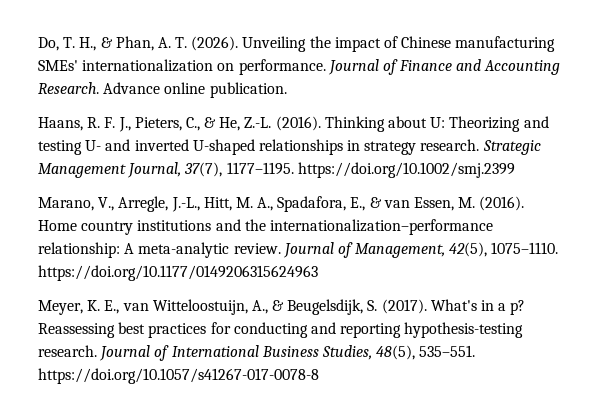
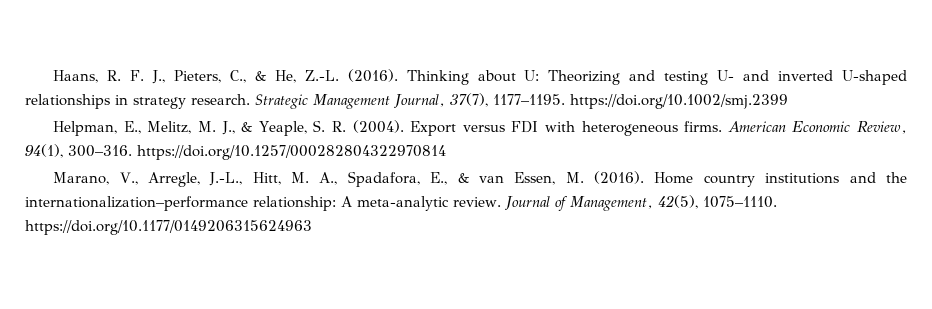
[38,36,556,52] [38,59,561,75] [38,82,287,98] Do, T. H., & Phan, A. T. (2026). Unveiling the impact of Chinese manufacturing SMEs' internationalization on performance. Journal of Finance and Accounting Research. Advance online publication. // -> (53, 76) none
(515, 170) none -> [53,120,908,136] [25,144,446,160] // Helpman, E., Melitz, M. J., & Yeaple, S. R. (2004). Export versus FDI with heterogeneous firms. American Economic Review, 94(1), 300–316. https://doi.org/10.1257/000282804322970814
[38,299,526,315] [38,322,524,338] [38,345,476,361] [38,368,319,384] // Meyer, K. E., van Witteloostuijn, A., & Beugelsdijk, S. (2017). What's in a p? Reassessing best practices for conducting and reporting hypothesis-testing research. Journal of International Business Studies, 48(5), 535–551. https://doi.org/10.1057/s41267-017-0078-8 -> (312, 227) none

